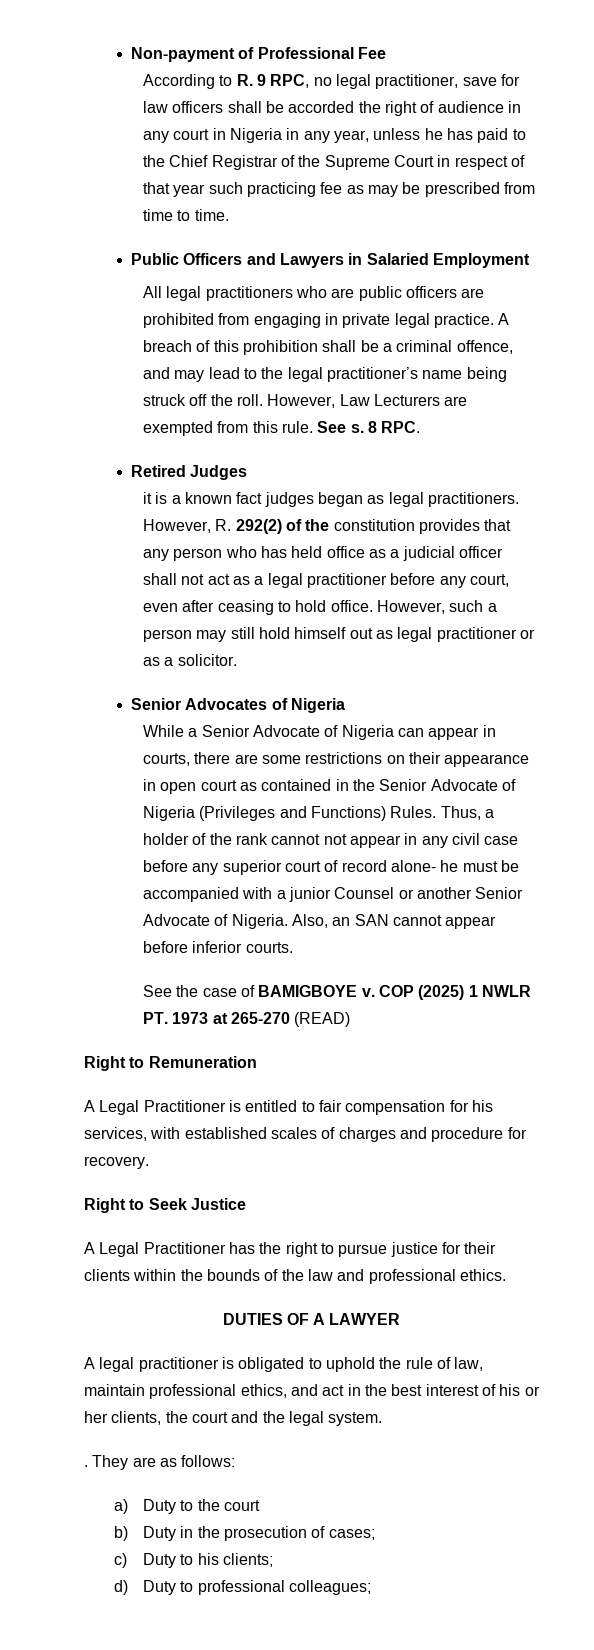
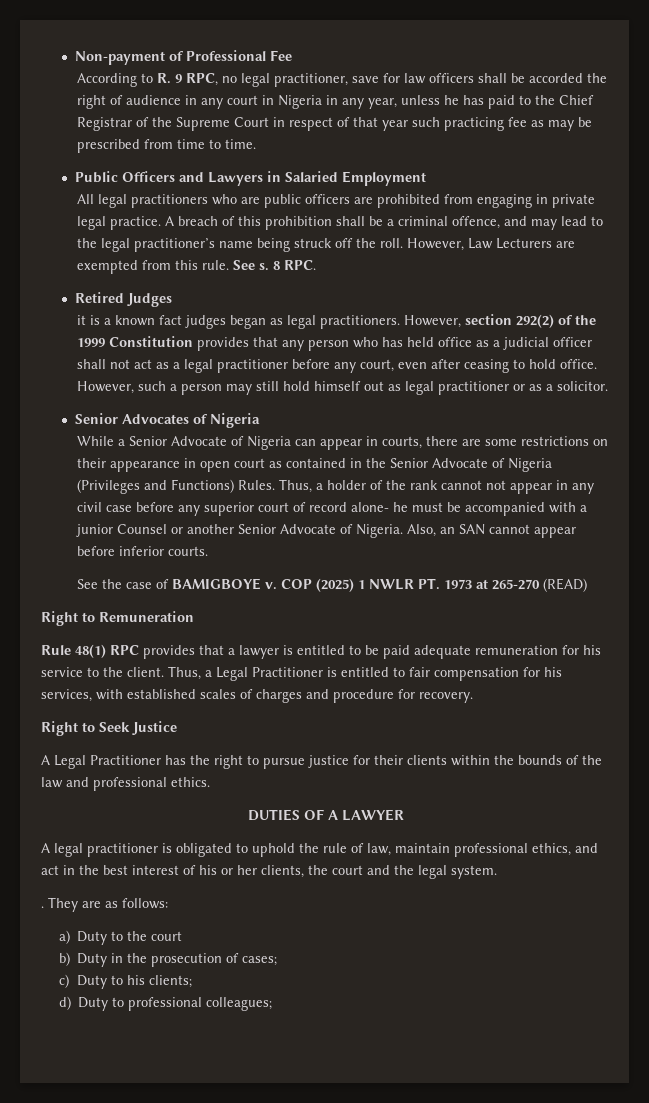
[215,519,232,531] R. -> [465,314,513,325] section
[333,519,415,531] constitution -> [77,336,194,347] 1999 Constitution
[84,1100,95,1112] A -> [41,644,601,659] [41,666,212,680] Rule 48(1) RPC provides that a lawyer is entitled to be paid adequate remuneration for his service to the client. Thus, a

